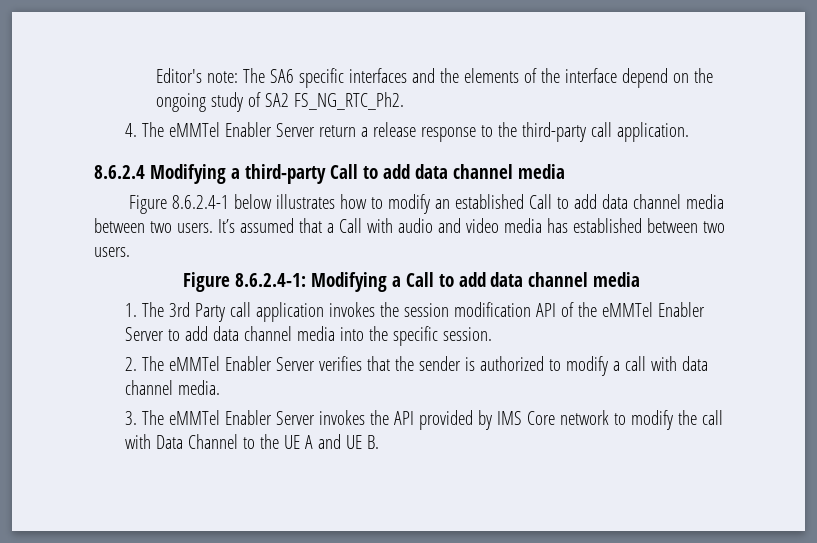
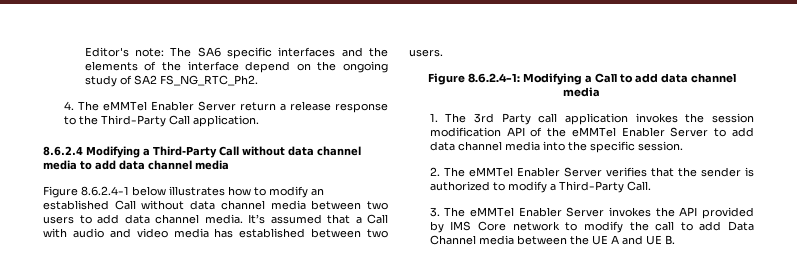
[521,122,612,142] third-party call -> [100,115,190,127] Third-Party Call
[245,164,358,184] third-party Call -> [153,146,361,158] [43,160,77,170] Third-Party Call without data channel media
[556,194,597,209] to add -> [141,200,185,210] without
[176,223,213,233] users. -> [43,214,243,224] users to add data channel media.
[624,356,708,371] [124,380,220,395] call with data channel media. -> [558,181,651,193] Third-Party Call.
[124,434,255,449] with Data Channel to -> [680,221,754,231] [429,235,567,245] to add Data Channel media between

